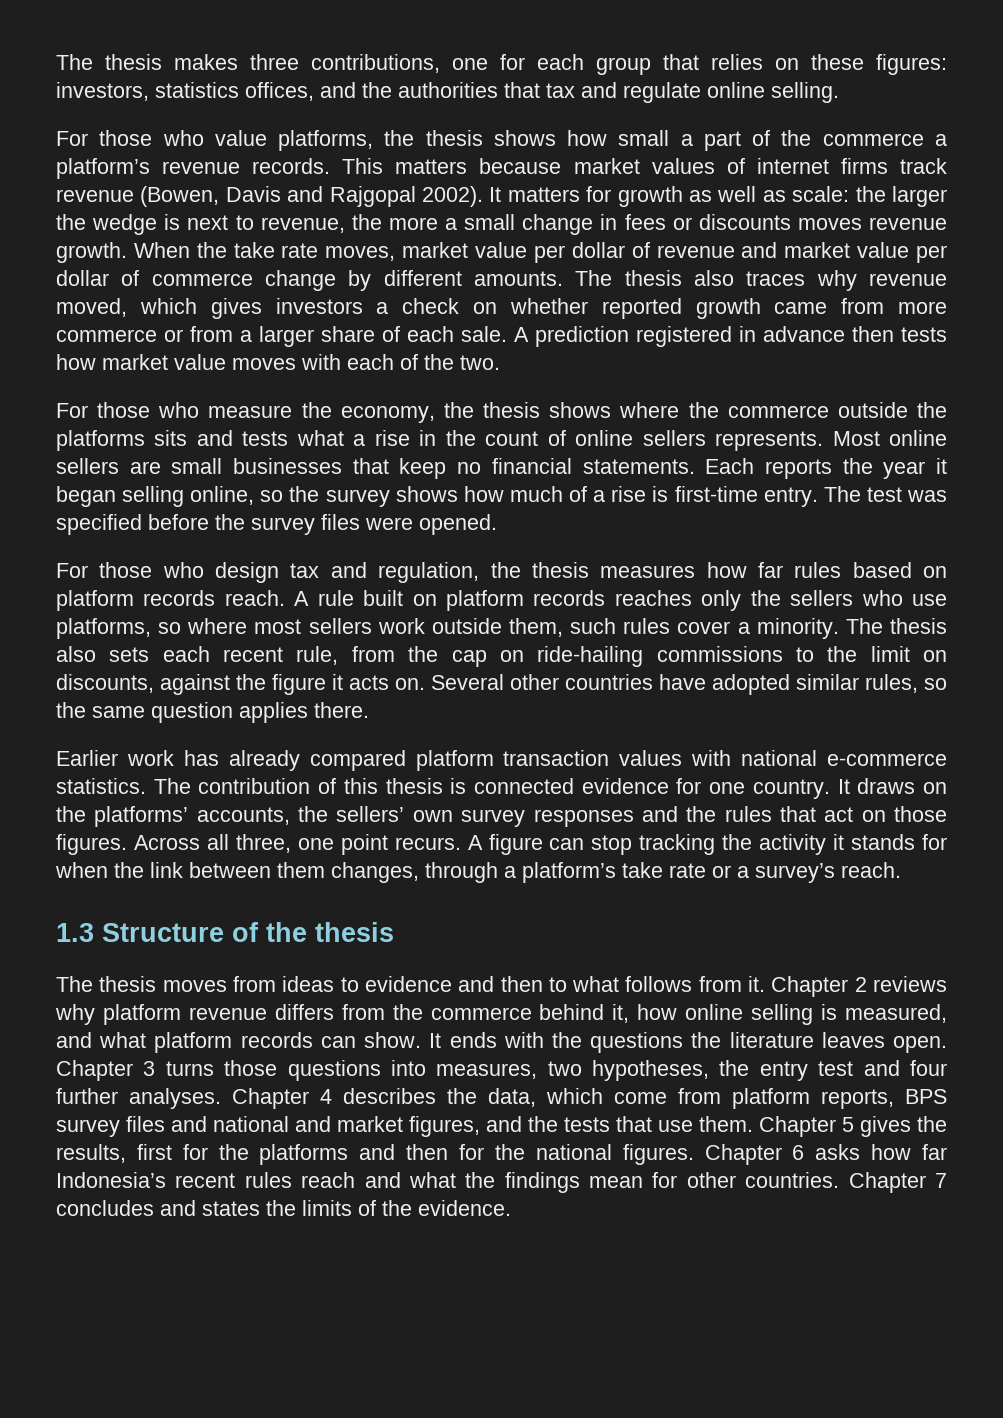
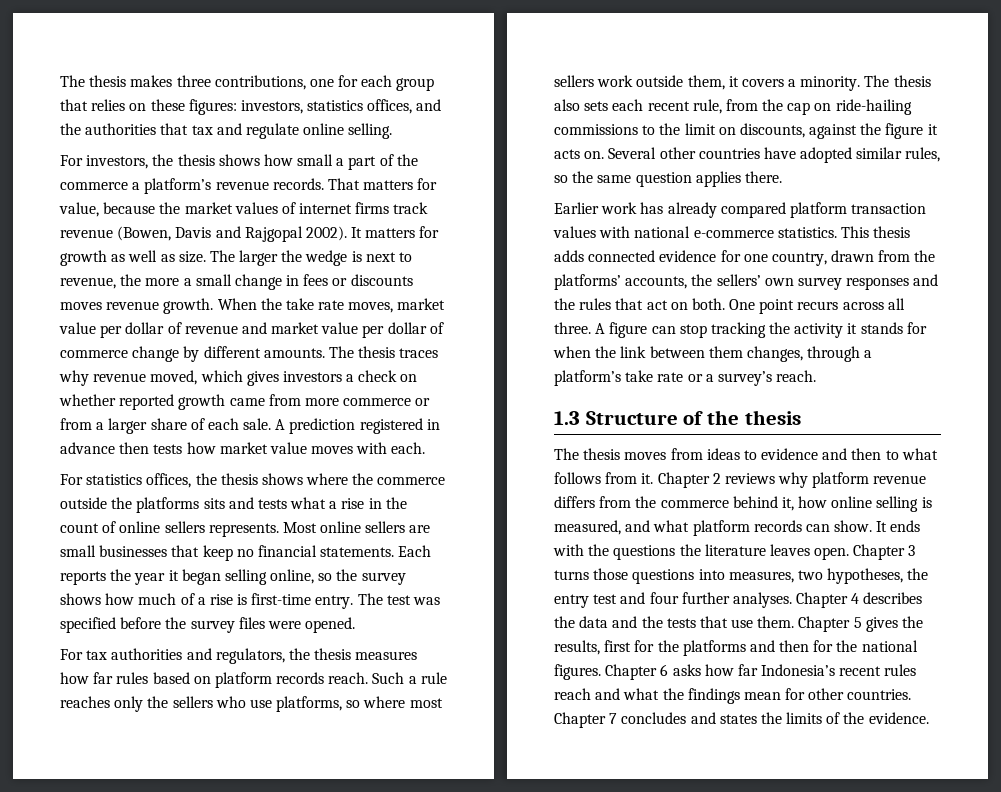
[99,130,374,151] those who value platforms, -> [86,155,149,169] investors,
[342,158,562,174] This matters because -> [327,178,438,190] [59,202,181,217] That matters for value, because the
[792,186,886,202] scale: the -> [178,250,235,263] size. The
[694,270,734,286] also -> (396, 352) none
[347,354,500,370] [56,402,435,423] each of the two. // For those who measure the economy, -> [391,442,426,454] [60,473,192,488] each. // For statistics offices,
[99,562,480,583] those who design tax and regulation, -> [86,648,285,664] tax authorities and regulators,
[294,590,606,611] A rule built on platform records -> [372,672,447,684] Such a rule
[570,618,731,634] such rules cover -> [728,76,784,87] it covers
[153,778,947,799] The contribution of this thesis is connected evidence for one country. It draws on -> [840,226,911,238] [554,250,911,266] This thesis adds connected evidence for one country, drawn from
[894,806,948,822] [56,834,461,855] those figures. Across all three, one point recurs. -> [691,298,905,314] [554,322,591,334] both. One point recurs across all three.
[488,1088,947,1109] [56,1116,480,1137] data, which come from platform reports, BPS survey files and national and market figures, -> [579,616,609,628] data

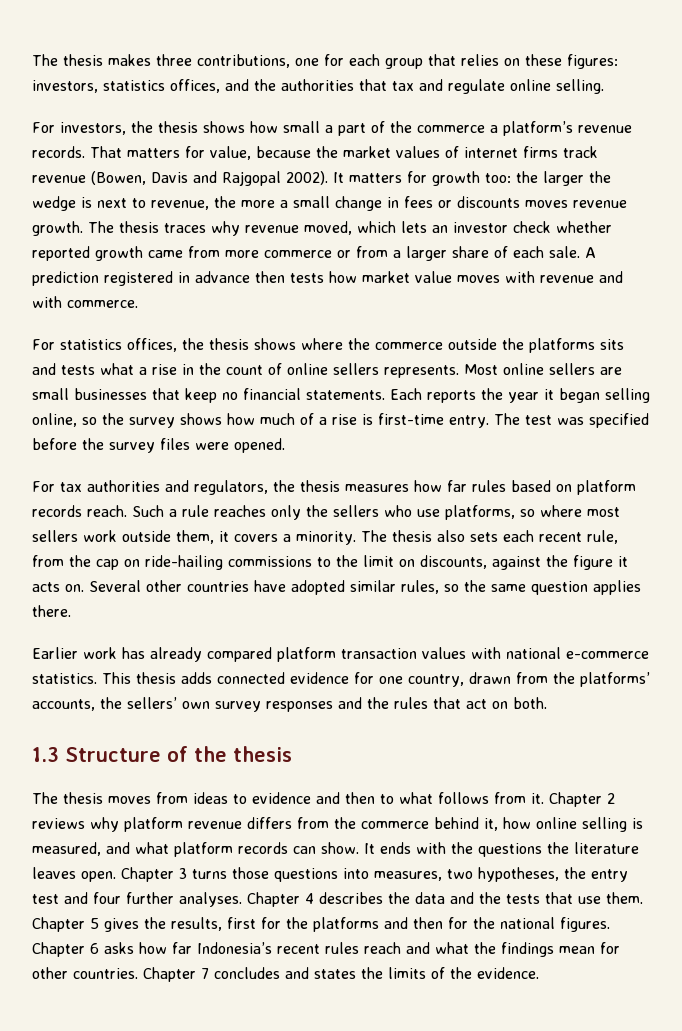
[111,250,235,263] as well as size. The -> [485,171,538,183] too: the
[217,298,446,313] [59,322,444,338] [60,346,325,362] When the take rate moves, market value per dollar of revenue and market value per dollar of commerce change by different amounts. -> (83, 228) none
[246,370,418,386] gives investors a check on -> [401,221,551,233] lets an investor check
[391,442,426,454] each. -> [540,271,623,283] [32,296,138,308] revenue and with commerce.
[729,298,905,314] [554,322,927,338] [553,346,873,362] [554,370,817,386] One point recurs across all three. A figure can stop tracking the activity it stands for when the link between them changes, through a platform’s take rate or a survey’s reach. -> (547, 703) none

